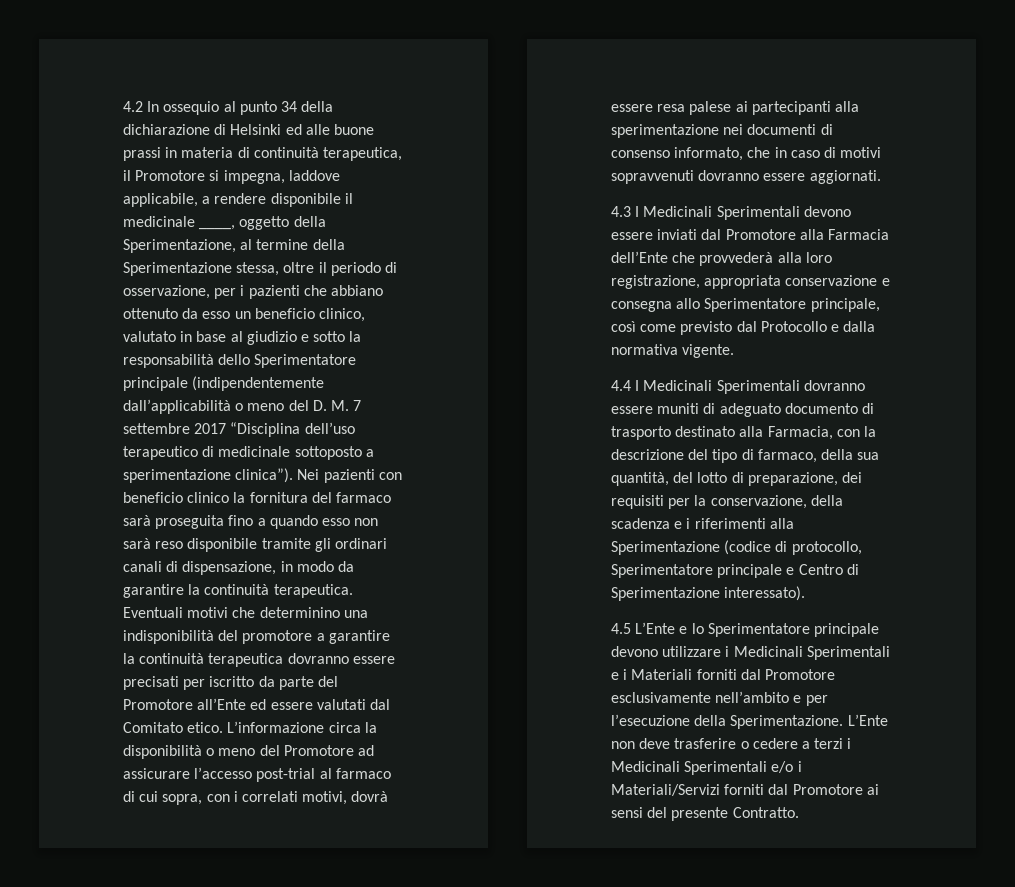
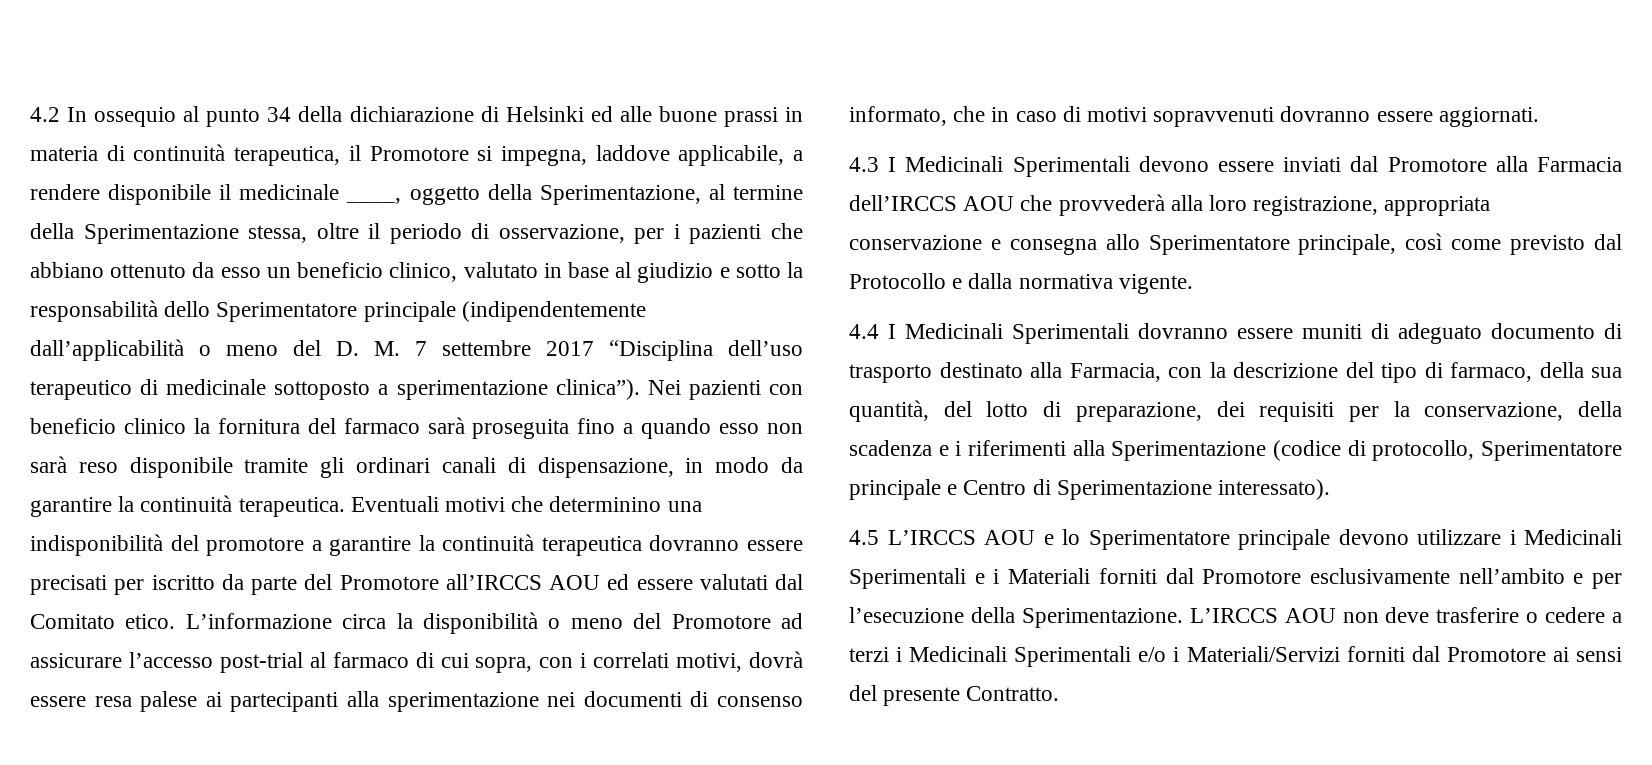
[197,698,247,710] all’Ente -> [445,574,600,590] all’IRCCS AOU
[611,251,668,263] dell’Ente -> [849,195,1015,211] dell’IRCCS AOU
[635,622,676,634] L’Ente -> [887,530,1035,545] L’IRCCS AOU
[847,714,888,726] L’Ente -> [1189,608,1336,623] L’IRCCS AOU

